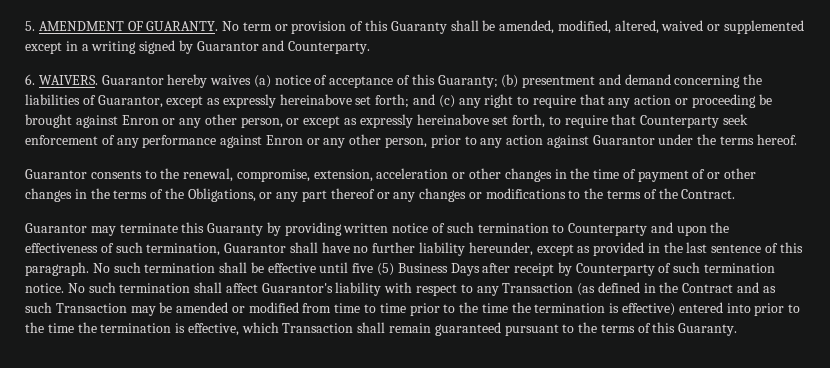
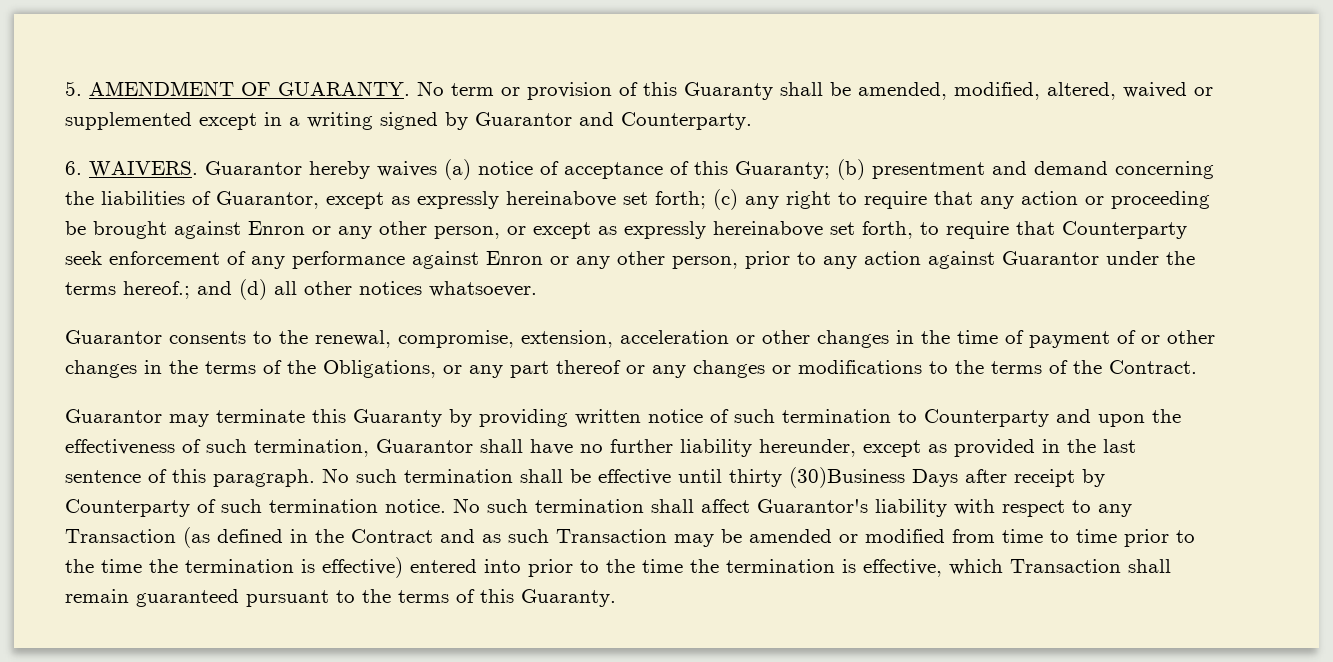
[413,94,436,105] and -> (706, 200) none
[756,134,797,145] hereof. -> [123,279,537,300] hereof.; and (d) all other notices whatsoever.
[352,263,448,276] five (5) Business -> [729,467,905,488] thirty (30)Business

